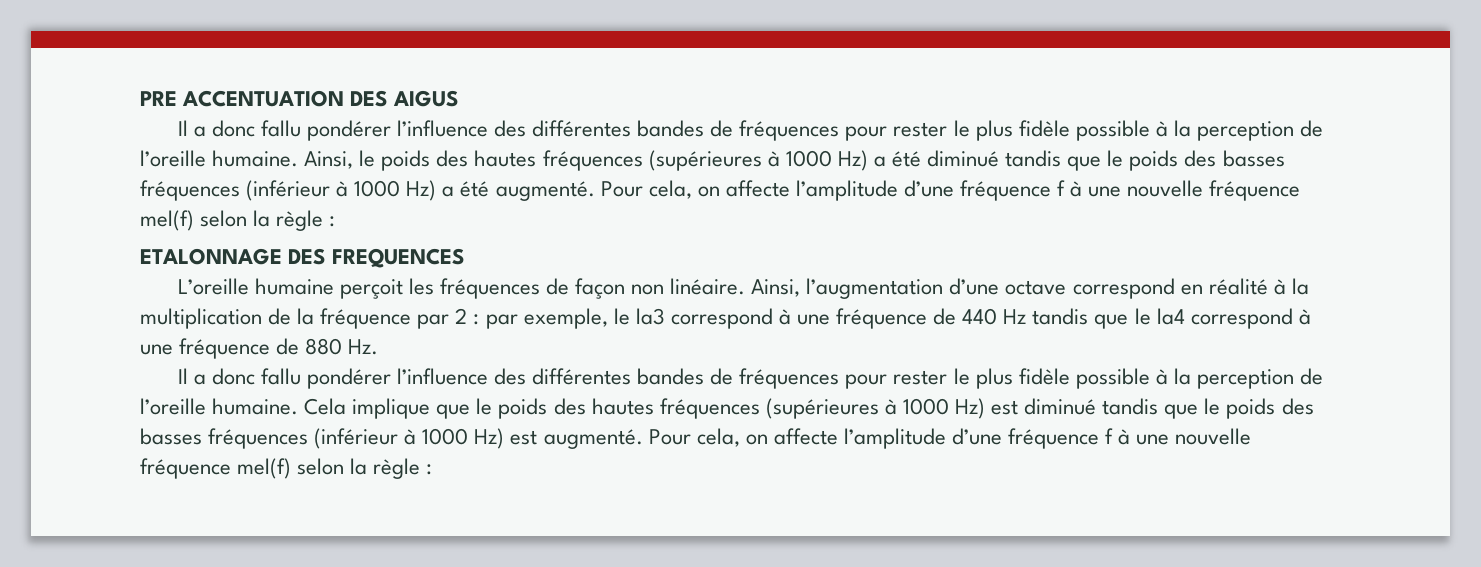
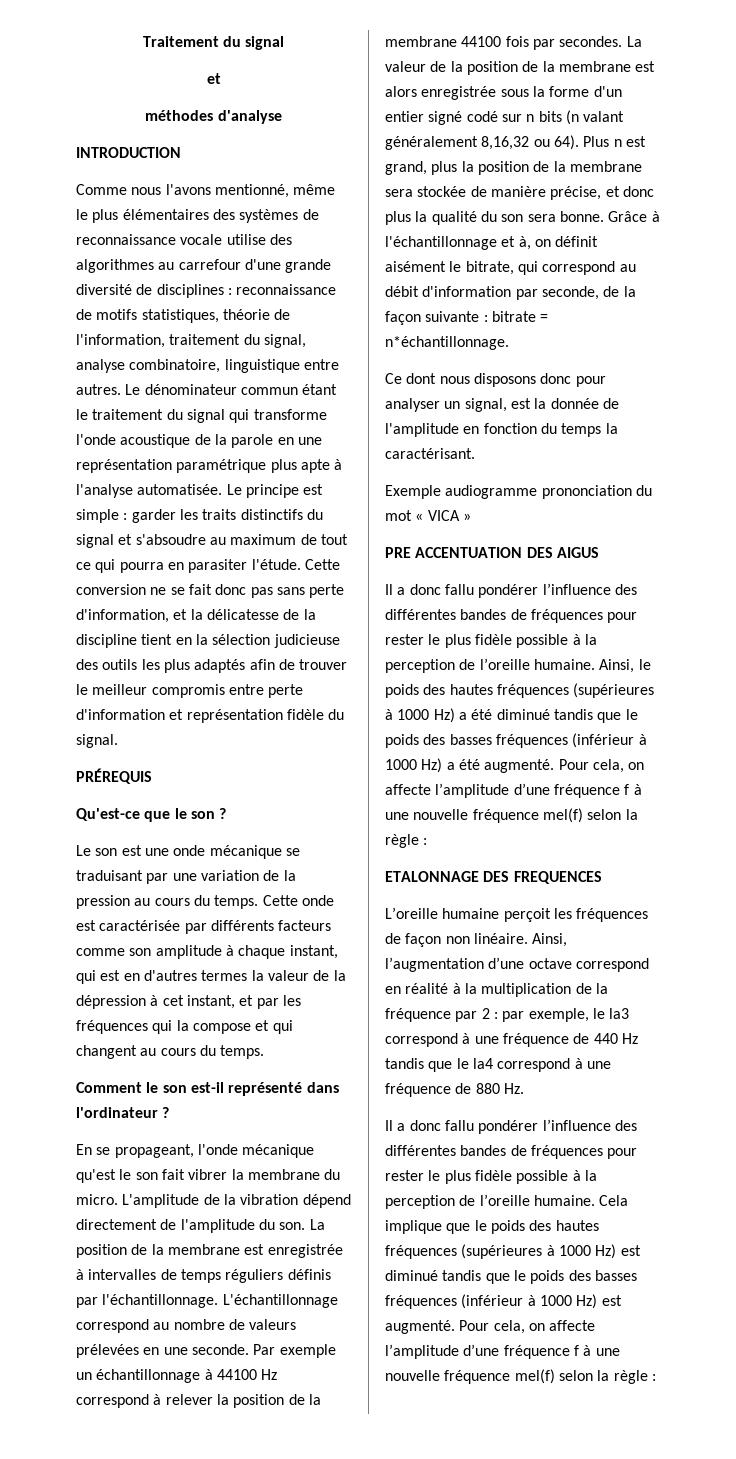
(140, 98) none -> [142,36,285,50] [206,73,221,84] [145,110,282,124] [76,147,181,158] [76,184,336,198] [76,209,319,223] [76,234,292,245] [76,259,332,273] [76,284,337,298] [76,309,291,323] [76,334,306,348] [76,359,339,373] [76,384,338,395] [76,409,327,423] [76,434,322,448] [76,459,343,473] [76,484,324,498] [76,509,323,523] [76,534,348,548] [76,559,340,573] [76,584,345,598] [76,609,316,623] [76,634,340,648] [76,659,348,673] [76,684,304,698] [76,709,345,723] [76,734,118,748] [76,768,152,784] [76,808,227,822] [76,845,300,859] [76,870,296,884] [76,895,334,909] [76,920,332,934] [76,945,338,959] [76,970,346,984] [76,995,301,1009] [76,1020,293,1034] [76,1045,265,1059] [76,1082,339,1096] [76,1107,170,1118] [76,1144,315,1158] [76,1169,341,1183] [76,1194,351,1208] [76,1219,325,1233] [76,1244,343,1258] [76,1269,331,1283] [76,1294,338,1308] [76,1319,297,1333] [76,1344,336,1358] [76,1369,278,1383] [76,1394,321,1408] [385,36,642,50] [385,61,656,75] [385,86,622,100] [385,110,625,125] [385,135,646,150] [385,161,642,175] [385,186,654,200] [385,211,660,225] [385,236,599,250] [385,261,636,275] [385,286,636,300] [385,311,549,325] [385,336,509,350] [385,373,606,387] [385,398,619,412] [385,423,618,437] [385,448,475,459] [385,485,652,499] [385,510,471,521] Traitement du signal // et // méthodes d'analyse // INTRODUCTION // Comme nous l'avons mentionné, même le plus élémentaires des systèmes de reconnaissance vocale utilise des algorithmes au carrefour d'une grande diversité de disciplines : reconnaissance de motifs statistiques, théorie de l'information, traitement du signal, analyse combinatoire, linguistique entre autres. Le dénominateur commun étant le traitement du signal qui transforme l'onde acoustique de la parole en une représentation paramétrique plus apte à l'analyse automatisée. Le principe est simple : garder les traits distinctifs du signal et s'absoudre au maximum de tout ce qui pourra en parasiter l'étude. Cette conversion ne se fait donc pas sans perte d'information, et la délicatesse de la discipline tient en la sélection judicieuse des outils les plus adaptés afin de trouver le meilleur compromis entre perte d'information et représentation fidèle du signal. // PRÉREQUIS // Qu'est-ce que le son ? // Le son est une onde mécanique se traduisant par une variation de la pression au cours du temps. Cette onde est caractérisée par différents facteurs comme son amplitude à chaque instant, qui est en d'autres termes la valeur de la dépression à cet instant, et par les fréquences qui la compose et qui changent au cours du temps. // Comment le son est-il représenté dans l'ordinateur ? // En se propageant, l'onde mécanique qu'est le son fait vibrer la membrane du micro. L'amplitude de la vibration dépend directement de l'amplitude du son. La position de la membrane est enregistrée à intervalles de temps réguliers définis par l'échantillonnage. L'échantillonnage correspond au nombre de valeurs prélevées en une seconde. Par exemple un échantillonnage à 44100 Hz correspond à relever la position de la membrane 44100 fois par secondes. La valeur de la position de la membrane est alors enregistrée sous la forme d'un entier signé codé sur n bits (n valant généralement 8,16,32 ou 64). Plus n est grand, plus la position de la membrane sera stockée de manière précise, et donc plus la qualité du son sera bonne. Grâce à l'échantillonnage et à, on définit aisément le bitrate, qui correspond au débit d'information par seconde, de la façon suivante : bitrate = n*échantillonnage. // Ce dont nous disposons donc pour analyser un signal, est la donnée de l'amplitude en fonction du temps la caractérisant. // Exemple audiogramme prononciation du mot « VICA » //

